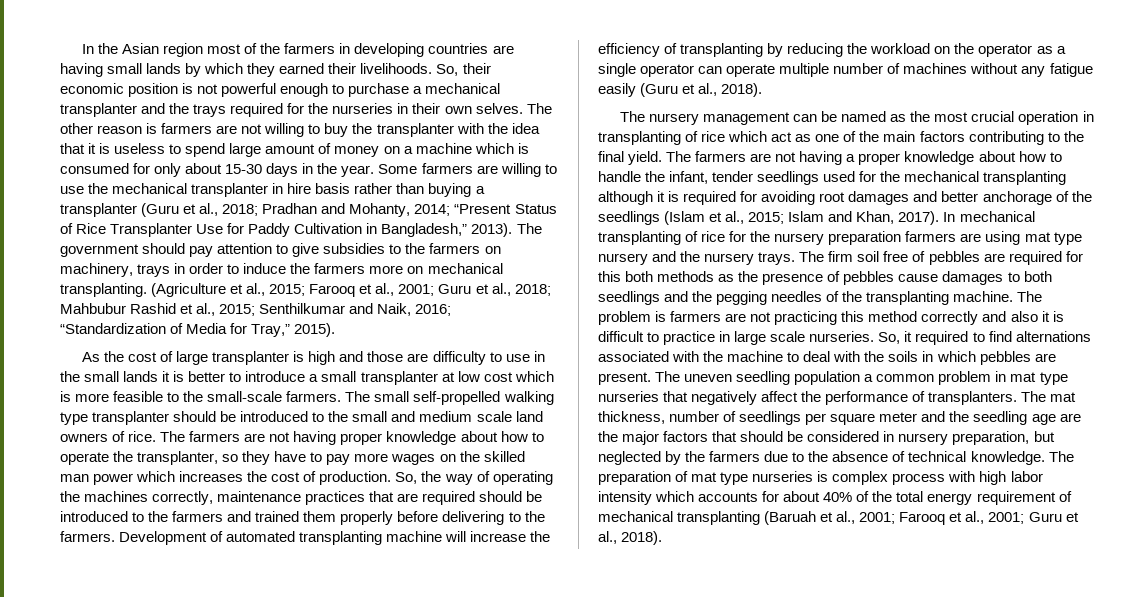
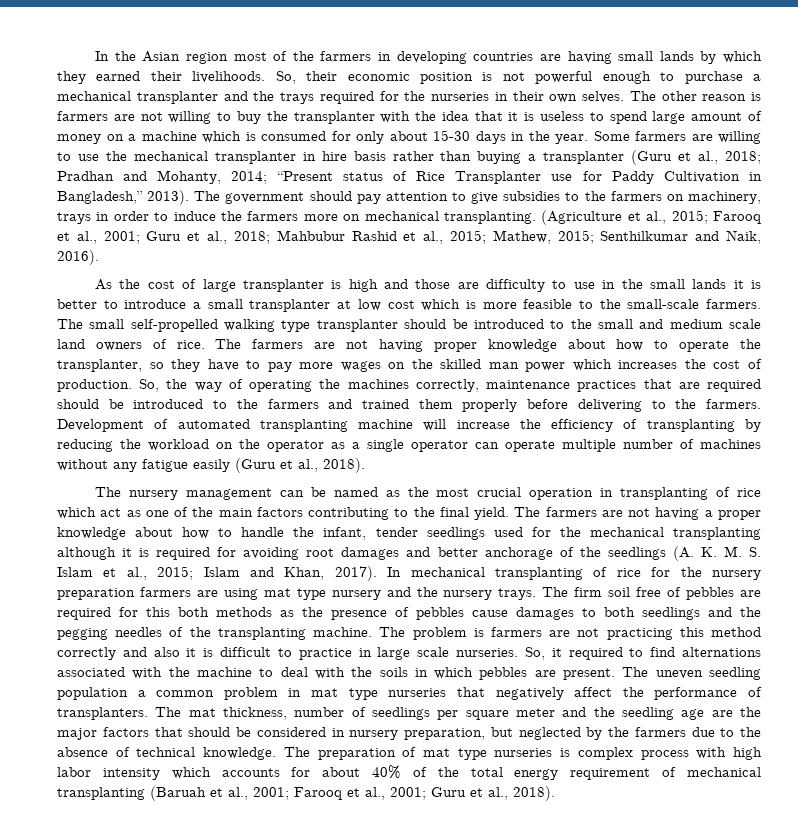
[514,204,557,214] Status -> [342,172,383,181] status
[196,224,224,234] Use -> [551,174,573,181] use
(256, 310) none -> [492,230,594,244] Mathew, 2015;
[415,304,452,316] [60,323,336,337] 2016; “Standardization of Media for Tray,” 2015). -> [57,250,99,265] 2016).
[664,211,706,225] (Islam -> [672,546,761,561] [57,567,93,577] (A. K. M. S. Islam

